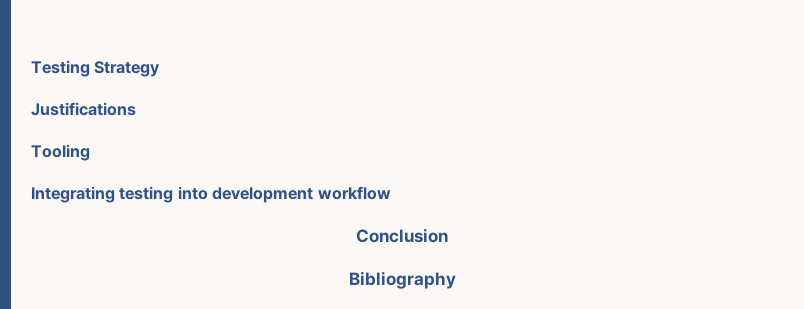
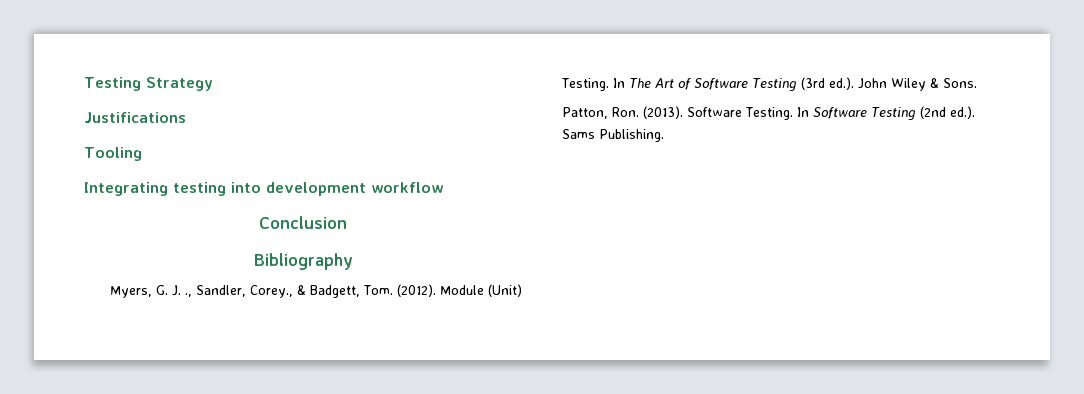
(456, 280) none -> [109,284,522,298] [561,77,977,92] [562,106,975,121] [562,129,664,142] // Myers, G. J. ., Sandler, Corey., & Badgett, Tom. (2012). Module (Unit) Testing. In The Art of Software Testing (3rd ed.). John Wiley & Sons. // Patton, Ron. (2013). Software Testing. In Software Testing (2nd ed.). Sams Publishing.

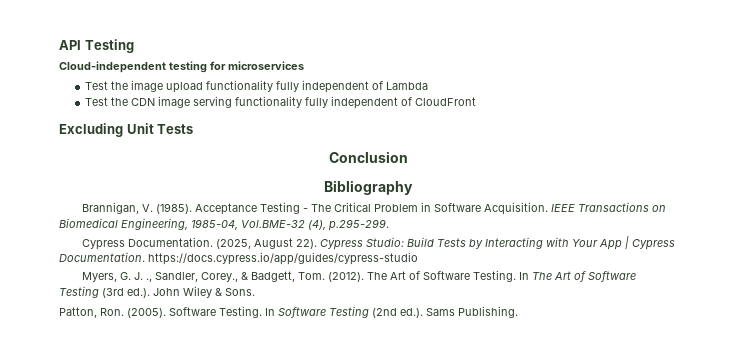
[84,77,213,91] [84,112,186,124] [84,147,142,161] [84,182,443,196] [259,216,347,229] [253,253,353,270] Testing Strategy // Justifications // Tooling // Integrating testing into development workflow // Conclusion // Bibliography -> [59,39,134,53] [59,61,304,73] [84,80,428,93] [84,96,476,109] [59,123,194,137] [328,151,408,163] [324,180,413,195] [81,202,666,215] [59,218,389,231] [81,236,675,250] [59,252,418,265] API Testing // Cloud-independent testing for microservices // Test the image upload functionality fully independent of Lambda // Test the CDN image serving functionality fully independent of CloudFront // Excluding Unit Tests // Conclusion // Bibliography // Brannigan, V. (1985). Acceptance Testing - The Critical Problem in Software Acquisition. IEEE Transactions on Biomedical Engineering, 1985-04, Vol.BME-32 (4), p.295-299. // Cypress Documentation. (2025, August 22). Cypress Studio: Build Tests by Interacting with Your App | Cypress Documentation. https://docs.cypress.io/app/guides/cypress-studio
[439,284,522,297] Module (Unit) -> [366,271,470,280] The Art of Software
[643,106,683,119] (2013). -> [127,308,166,318] (2005).

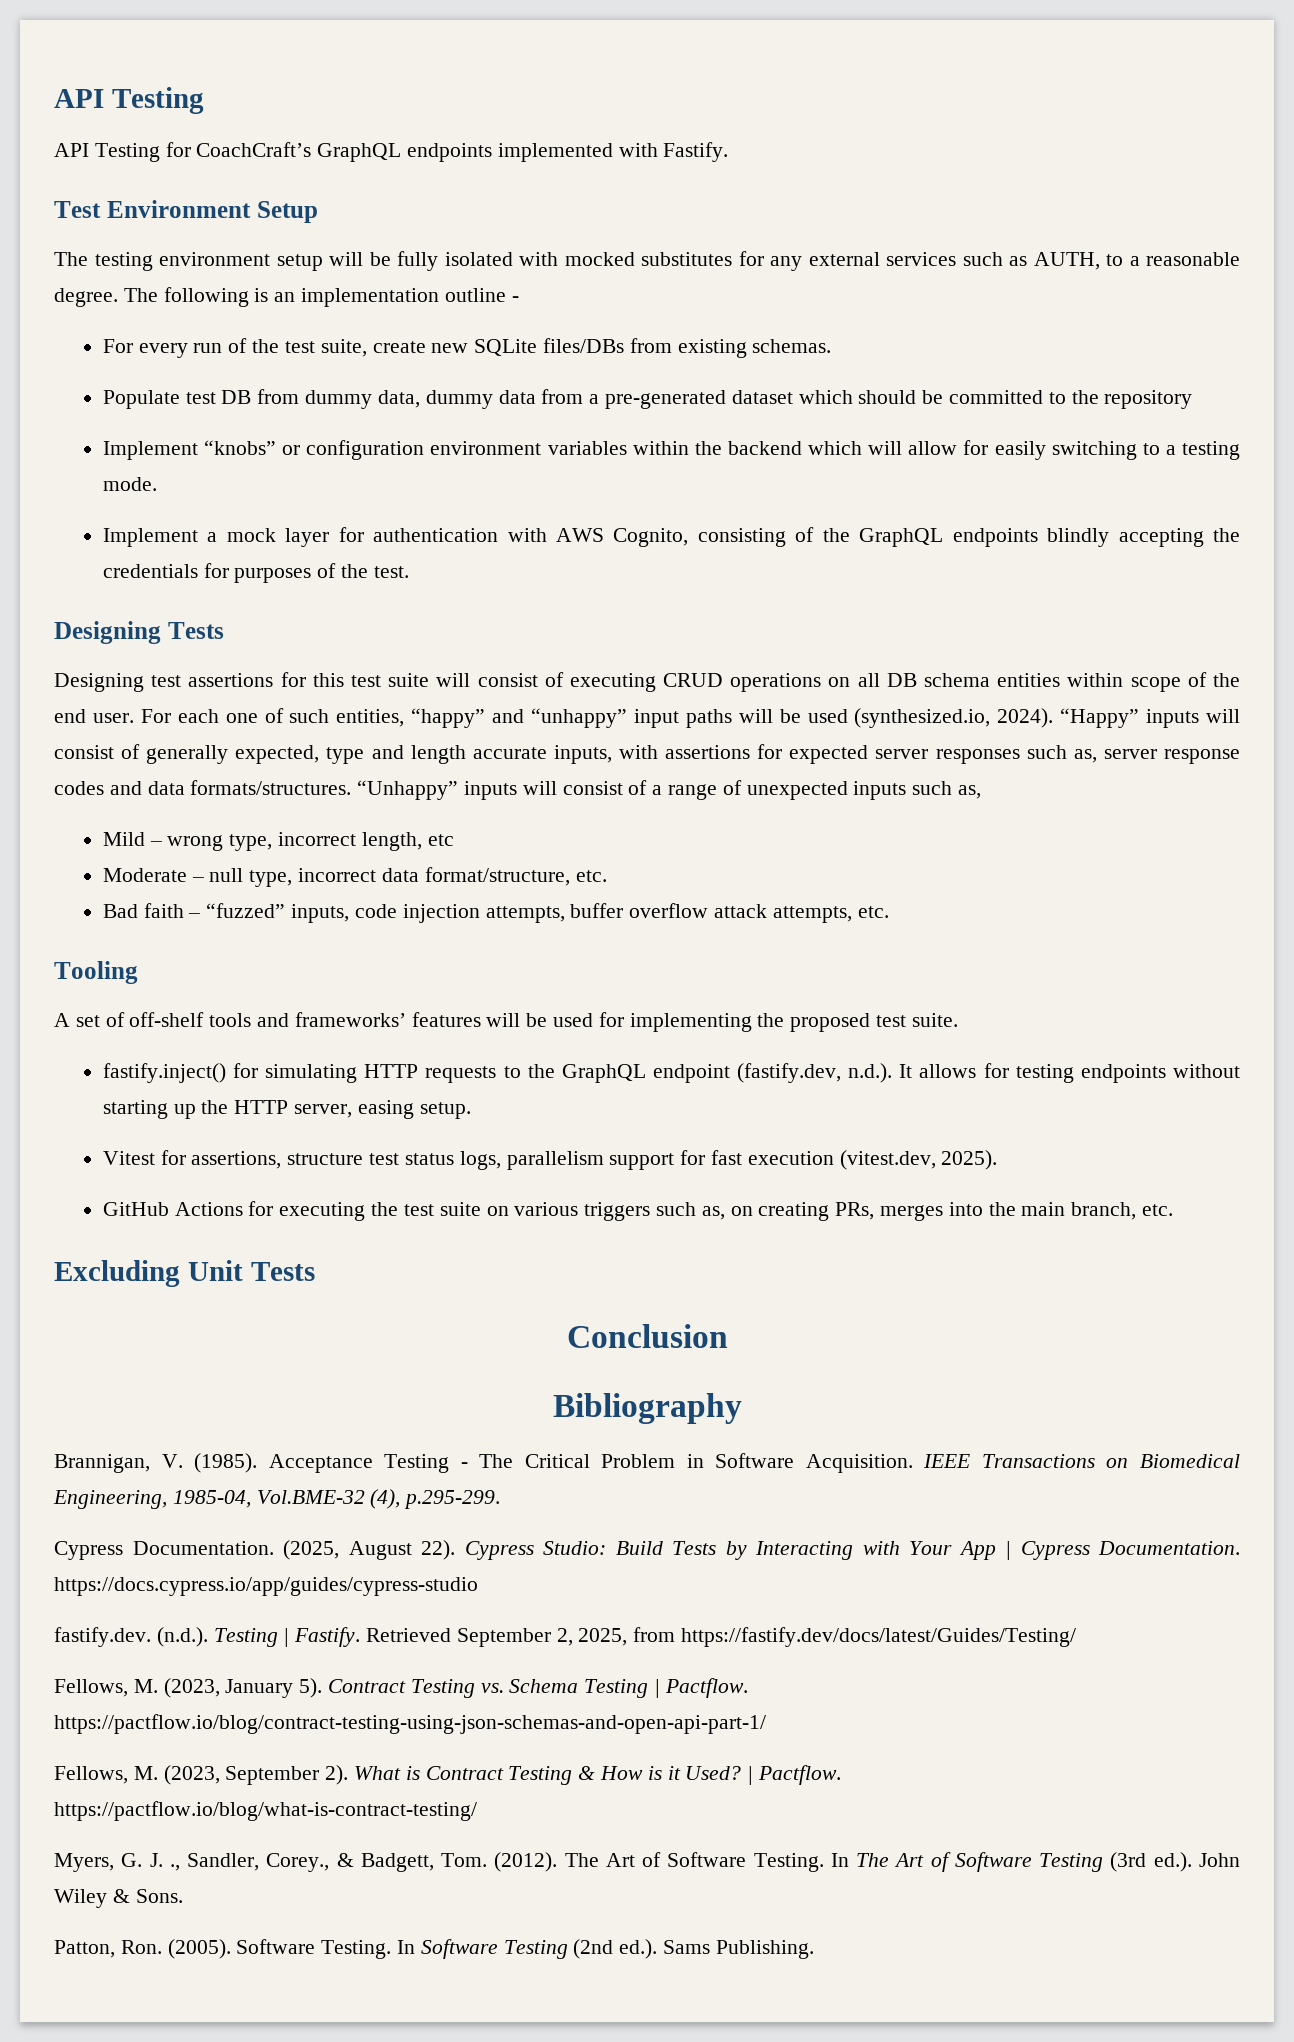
[59,61,304,73] [84,80,428,93] [84,96,476,109] Cloud-independent testing for microservices // Test the image upload functionality fully independent of Lambda // Test the CDN image serving functionality fully independent of CloudFront -> [54,142,729,162] [54,200,318,223] [54,251,1240,271] [54,287,519,307] [102,338,832,358] [102,389,1193,409] [102,440,1241,460] [102,477,157,491] [102,527,1240,547] [102,563,409,583] [54,621,224,644] [54,672,1240,692] [54,708,1240,728] [54,744,1240,764] [54,780,982,800] [102,832,454,851] [102,867,607,887] [102,903,889,923] [54,961,138,984] [54,1012,958,1032] [102,1063,1240,1083] [102,1100,471,1119] [102,1150,998,1170] [102,1201,1173,1221] API Testing for CoachCraft’s GraphQL endpoints implemented with Fastify. // Test Environment Setup // The testing environment setup will be fully isolated with mocked substitutes for any external services such as AUTH, to a reasonable degree. The following is an implementation outline - // For every run of the test suite, create new SQLite files/DBs from existing schemas. // Populate test DB from dummy data, dummy data from a pre-generated dataset which should be committed to the repository // Implement “knobs” or configuration environment variables within the backend which will allow for easily switching to a testing mode. // Implement a mock layer for authentication with AWS Cognito, consisting of the GraphQL endpoints blindly accepting the credentials for purposes of the test. // Designing Tests // Designing test assertions for this test suite will consist of executing CRUD operations on all DB schema entities within scope of the end user. For each one of such entities, “happy” and “unhappy” input paths will be used (synthesized.io, 2024). “Happy” inputs will consist of generally expected, type and length accurate inputs, with assertions for expected server responses such as, server response codes and data formats/structures. “Unhappy” inputs will consist of a range of unexpected inputs such as, // Mild – wrong type, incorrect length, etc // Moderate – null type, incorrect data format/structure, etc. // Bad faith – “fuzzed” inputs, code injection attempts, buffer overflow attack attempts, etc. // Tooling // A set of off-shelf tools and frameworks’ features will be used for implementing the proposed test suite. // fastify.inject() for simulating HTTP requests to the GraphQL endpoint (fastify.dev, n.d.). It allows for testing endpoints without starting up the HTTP server, easing setup. // Vitest for assertions, structure test status logs, parallelism support for fast execution (vitest.dev, 2025). // GitHub Actions for executing the test suite on various triggers such as, on creating PRs, merges into the main branch, etc.
(418, 258) none -> [54,1627,1077,1647] [54,1678,748,1698] [54,1714,766,1734] [54,1765,842,1785] [54,1801,477,1821] // fastify.dev. (n.d.). Testing | Fastify. Retrieved September 2, 2025, from https://fastify.dev/docs/latest/Guides/Testing/ // Fellows, M. (2023, January 5). Contract Testing vs. Schema Testing | Pactflow. https://pactflow.io/blog/contract-testing-using-json-schemas-and-open-api-part-1/ // Fellows, M. (2023, September 2). What is Contract Testing & How is it Used? | Pactflow. https://pactflow.io/blog/what-is-contract-testing/

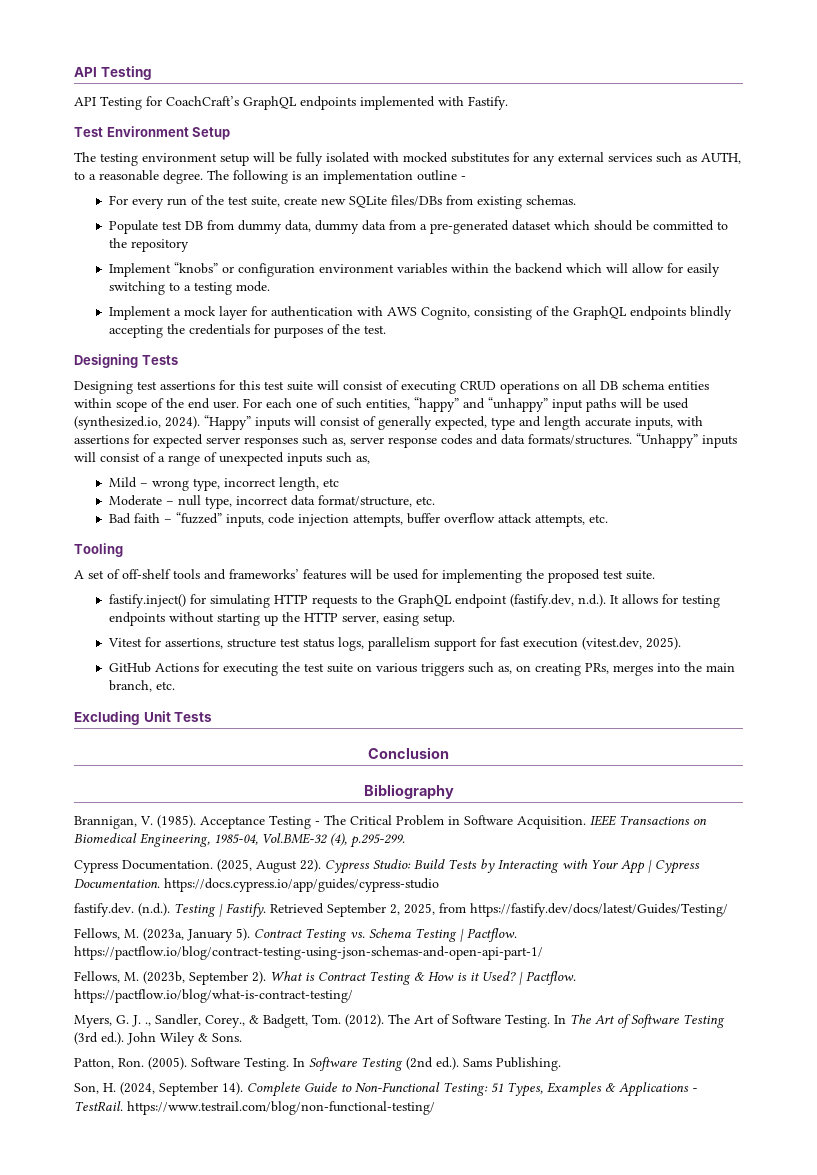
[163,1678,220,1698] (2023, -> [143,928,184,941] (2023a,
[163,1765,220,1785] (2023, -> [143,971,185,984] (2023b,
(814, 1949) none -> [74,1082,697,1097] [74,1101,435,1115] // Son, H. (2024, September 14). Complete Guide to Non-Functional Testing: 51 Types, Examples & Applications - TestRail. https://www.testrail.com/blog/non-functional-testing/

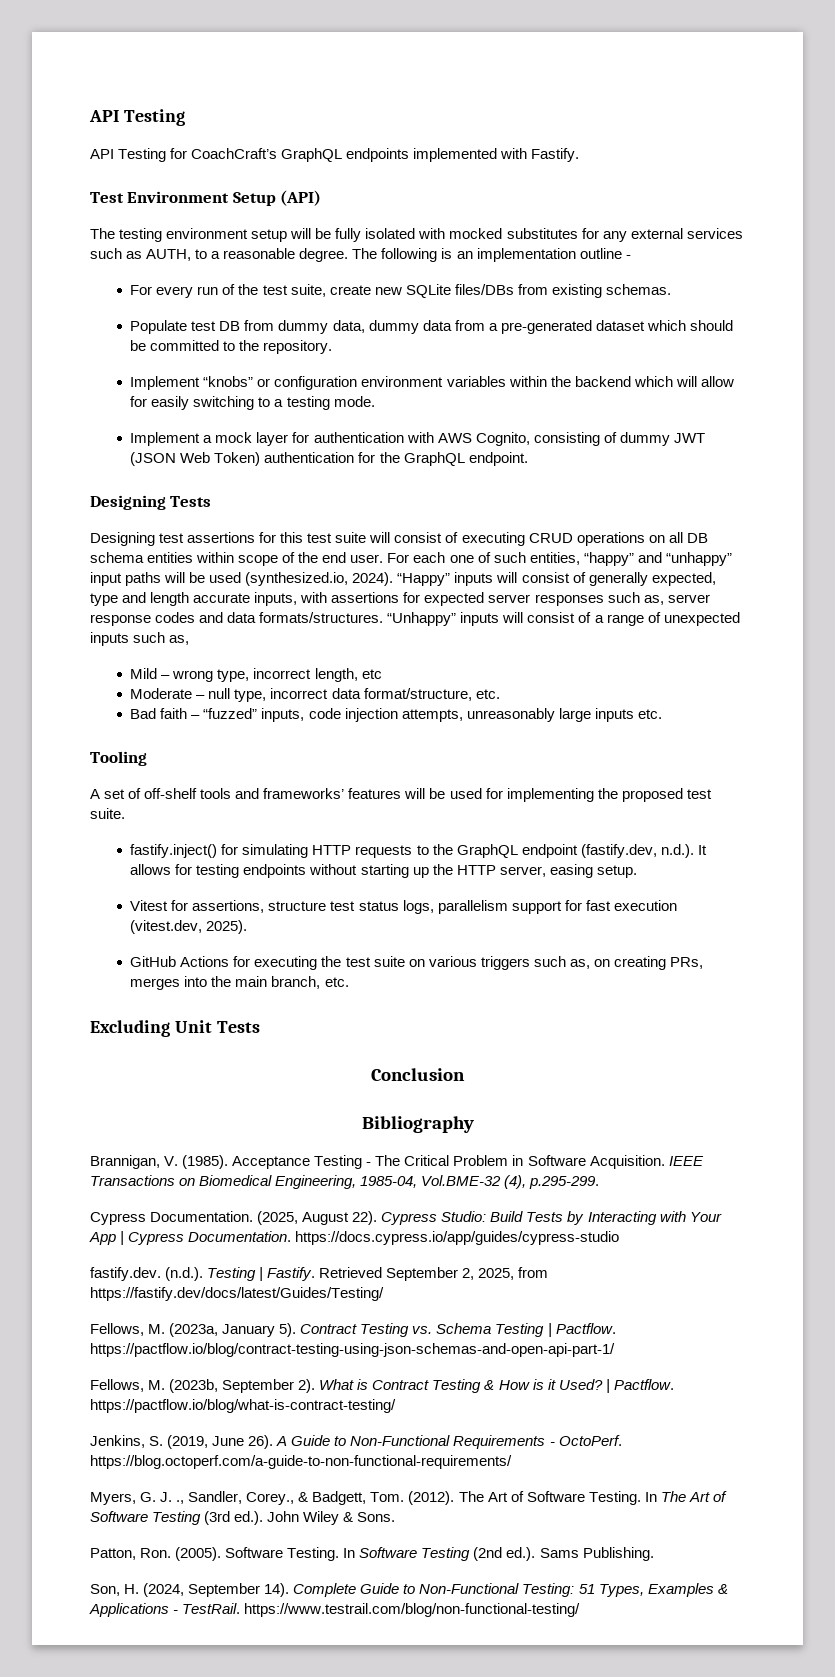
(231, 133) none -> [280,190,322,206] (API)
[130,239,189,252] repository -> [263,340,333,354] repository.
[550,306,732,320] [108,324,386,338] the GraphQL endpoints blindly accepting the credentials for purposes of the test. -> [619,432,705,446] [130,452,528,466] dummy JWT (JSON Web Token) authentication for the GraphQL endpoint.
[406,513,585,527] buffer overflow attack attempts, -> [466,708,634,722] unreasonably large inputs
(353, 996) none -> [90,1435,622,1449] [90,1455,512,1469] // Jenkins, S. (2019, June 26). A Guide to Non-Functional Requirements - OctoPerf. https://blog.octoperf.com/a-guide-to-non-functional-requirements/

